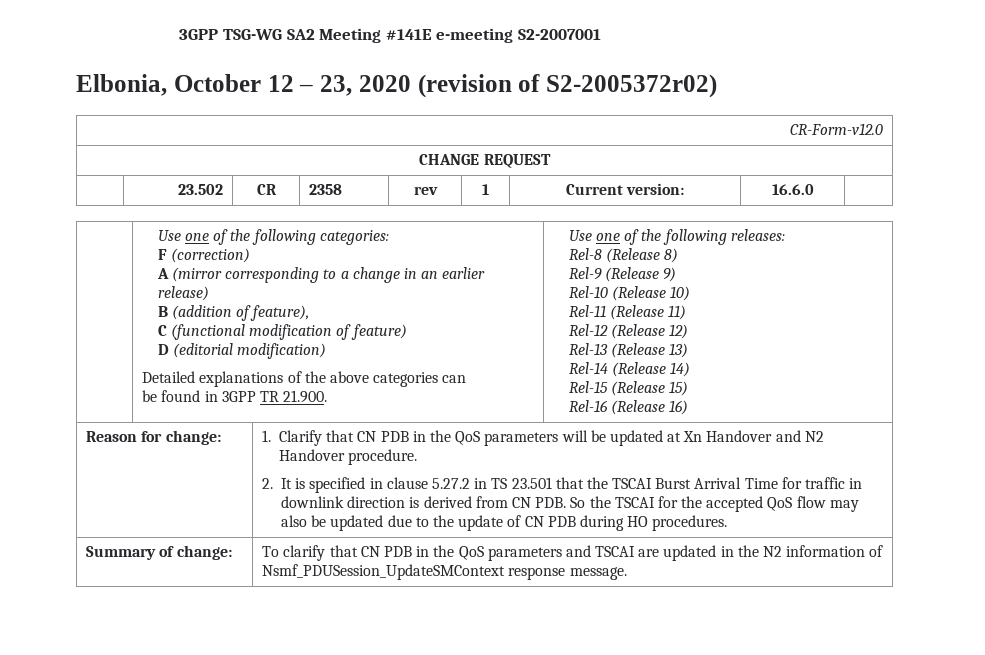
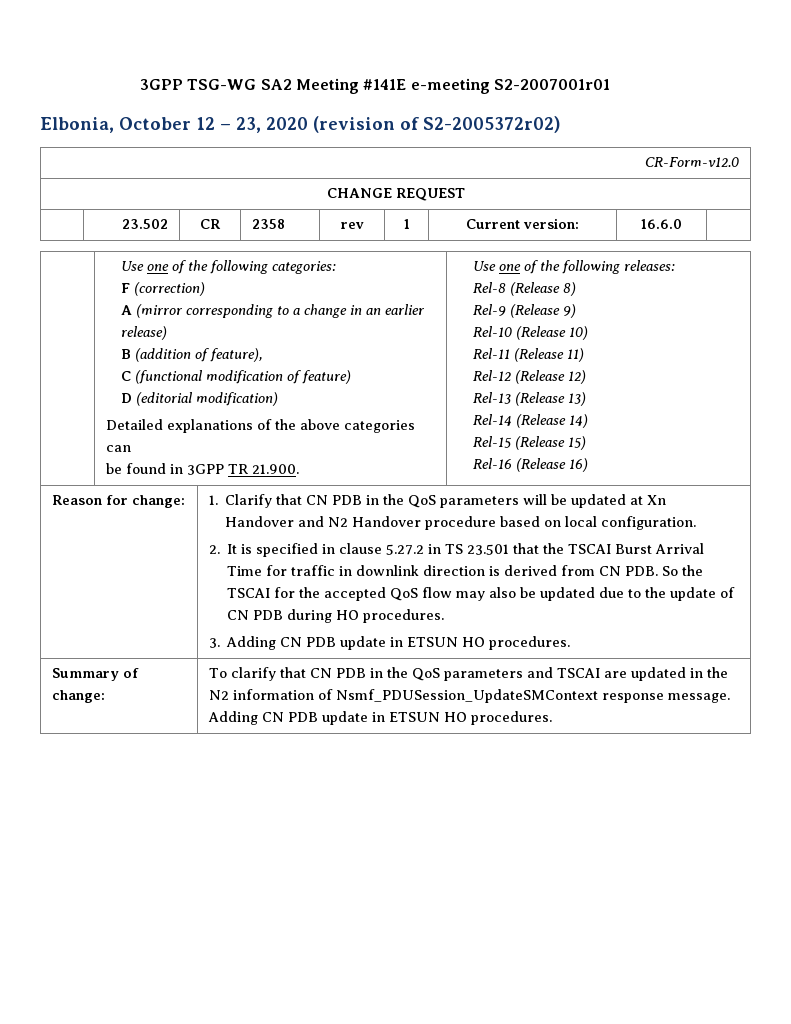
[517,29,601,40] S2-2007001 -> [493,79,610,90] S2-2007001r01
[348,449,418,465] procedure. -> [425,516,697,530] procedure based on local configuration.
(728, 523) none -> [209,636,571,650] // 3. Adding CN PDB update in ETSUN HO procedures.
(627, 573) none -> [208,711,553,725] Adding CN PDB update in ETSUN HO procedures.

